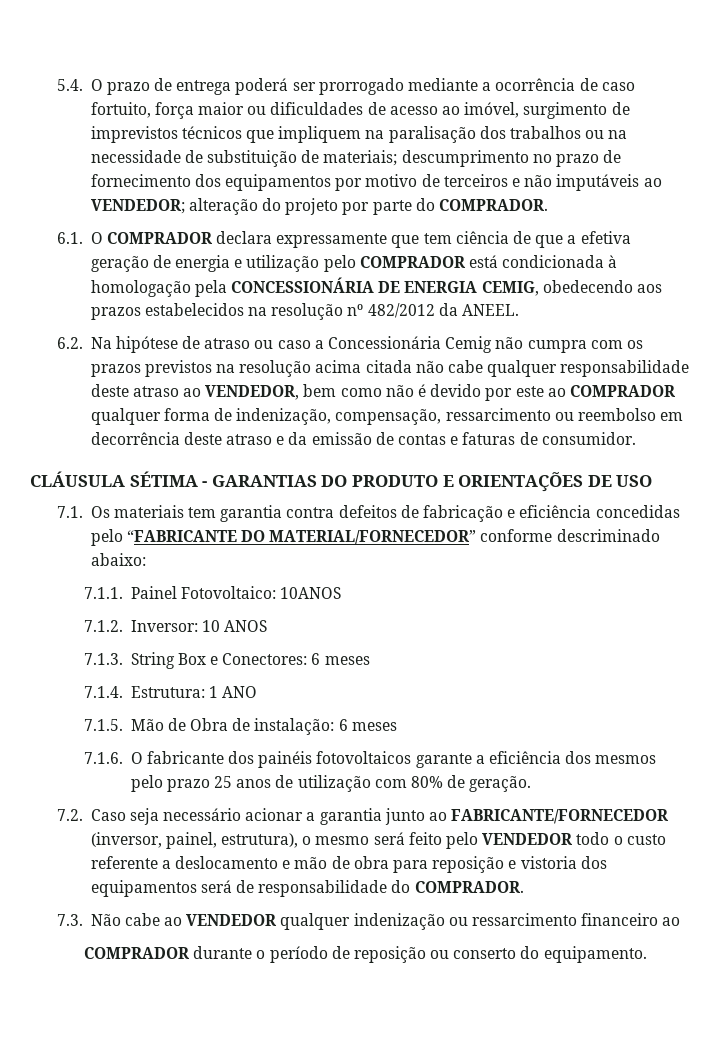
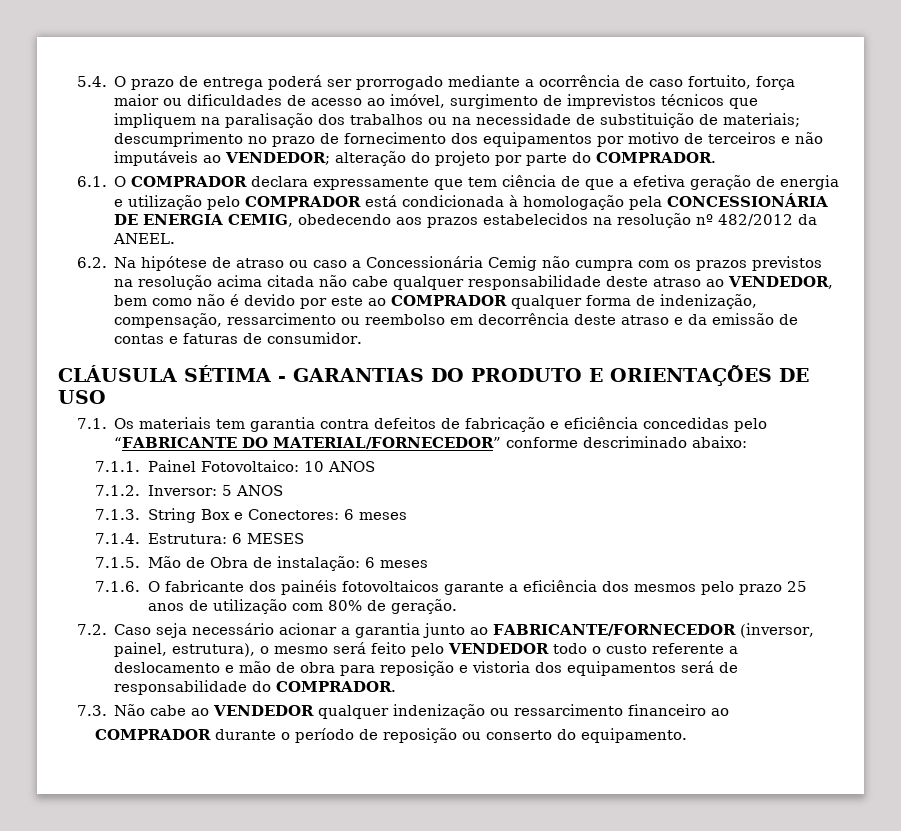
[280,587,342,599] 10ANOS -> [303,461,375,472] 10 ANOS
[201,620,220,632] 10 -> [221,485,232,496] 5
[208,686,258,698] 1 ANO -> [231,533,304,544] 6 MESES

